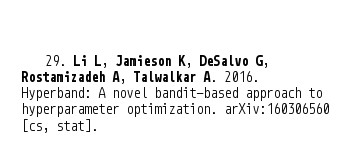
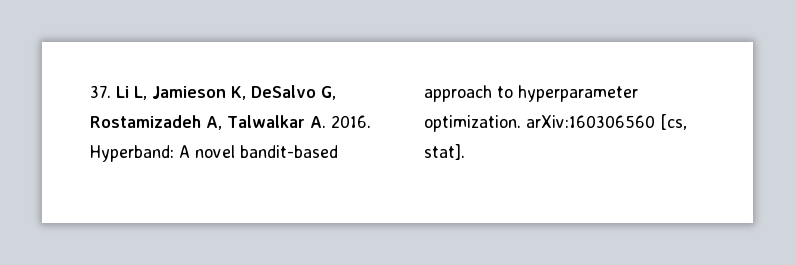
[44,55,66,66] 29. -> [90,85,111,98] 37.

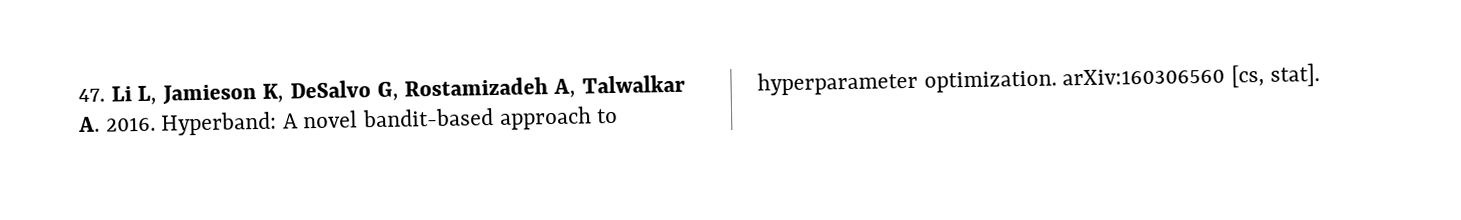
[90,85,111,98] 37. -> [78,88,105,103] 47.

